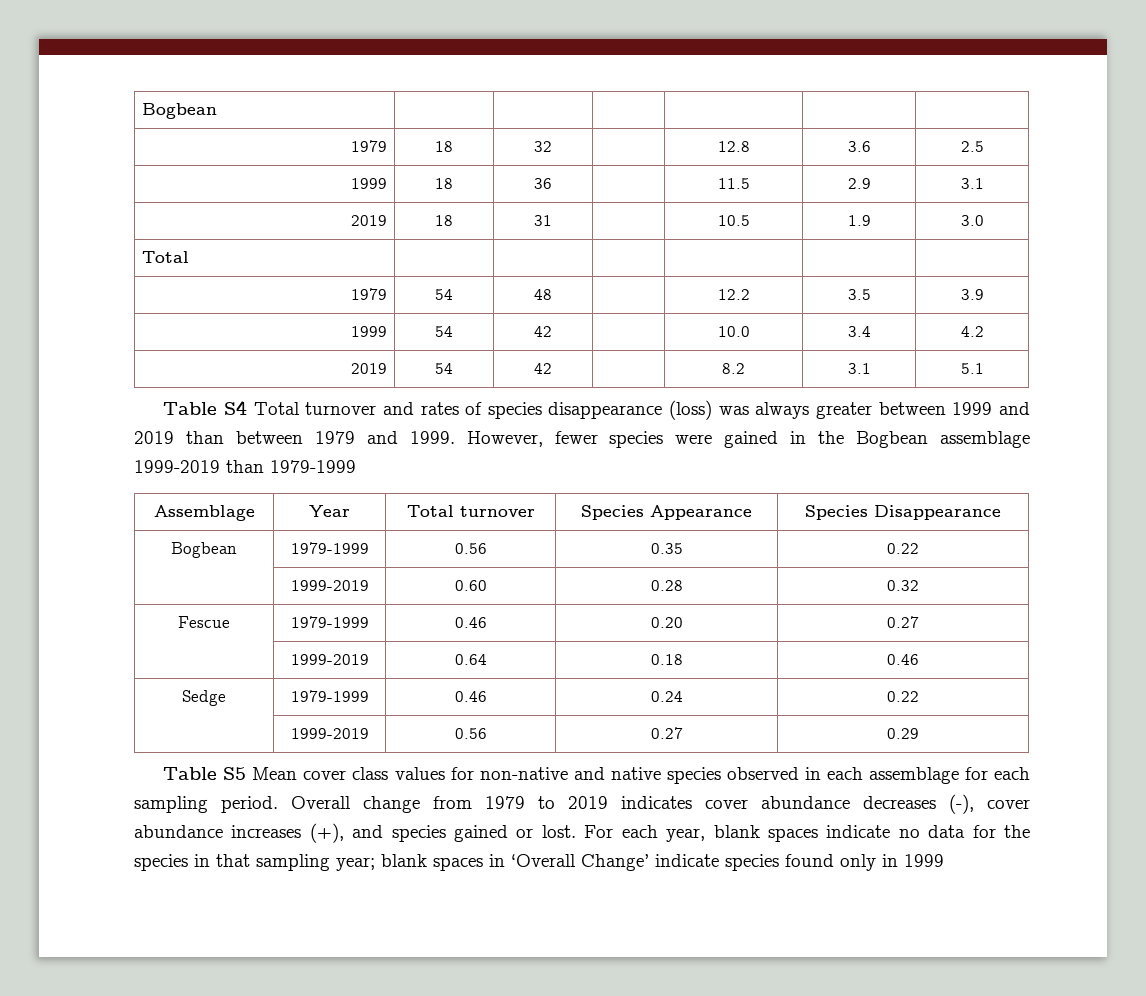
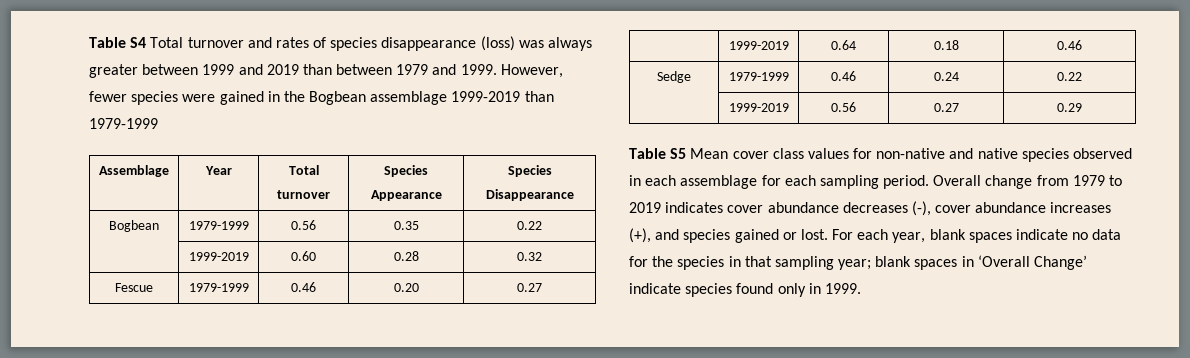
[141,103,217,119] [351,140,388,152] [435,141,453,152] [534,141,552,152] [717,141,750,152] [847,141,871,152] [960,141,984,152] [351,178,388,189] [435,178,453,189] [534,178,552,189] [717,178,750,189] [847,178,871,189] [960,178,984,189] [351,215,388,226] [435,215,453,226] [534,215,552,226] [717,215,750,226] [847,215,871,226] [960,215,984,226] [141,251,189,263] [351,288,388,300] [435,289,453,300] [534,289,552,300] [717,289,750,300] [847,289,871,300] [960,289,984,300] [351,326,388,337] [435,326,453,337] [534,326,552,337] [717,326,750,337] [847,326,871,337] [960,326,984,337] [351,363,388,374] [435,363,453,374] [534,363,552,374] [722,363,745,374] [847,363,871,374] [960,363,984,374] Bogbean | | | | | | // 1979 | 18 | 32 | | 12.8 | 3.6 | 2.5 // 1999 | 18 | 36 | | 11.5 | 2.9 | 3.1 // 2019 | 18 | 31 | | 10.5 | 1.9 | 3.0 // Total | | | | | | // 1979 | 54 | 48 | | 12.2 | 3.5 | 3.9 // 1999 | 54 | 42 | | 10.0 | 3.4 | 4.2 // 2019 | 54 | 42 | | 8.2 | 3.1 | 5.1 // -> (89, 42) none
[904,854,944,867] 1999 -> [824,283,861,294] 1999.

